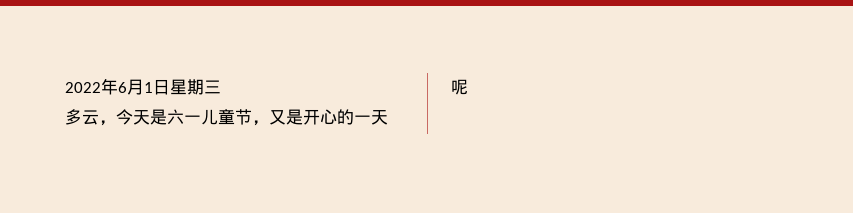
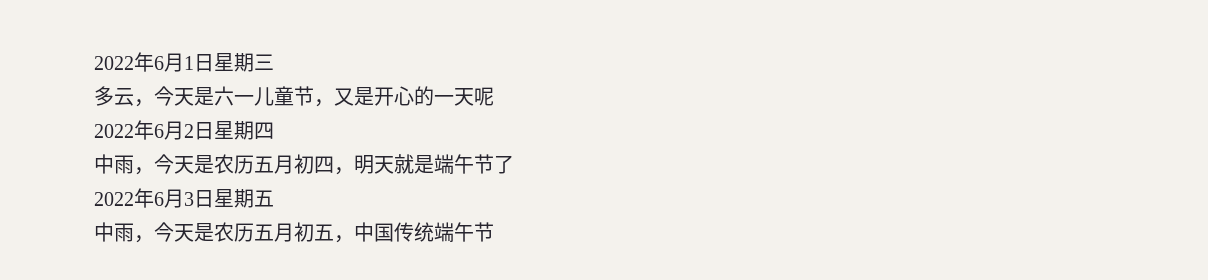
(468, 87) none -> [94,120,274,140] [94,154,514,175] [94,188,274,208] [94,222,494,243] // 2022年6月2日星期四 // 中雨，今天是农历五月初四，明天就是端午节了 // 2022年6月3日星期五 // 中雨，今天是农历五月初五，中国传统端午节

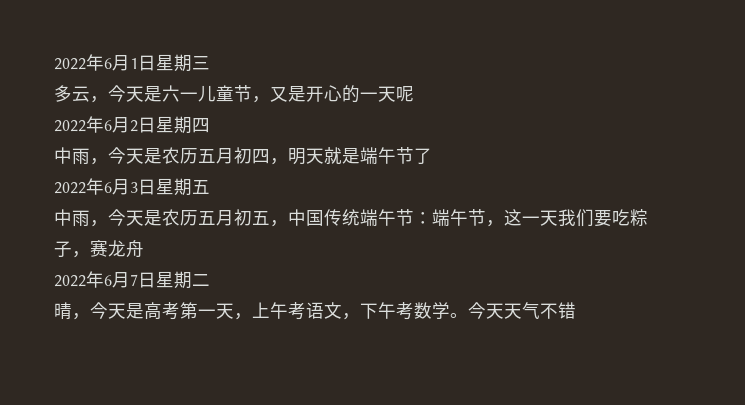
(494, 232) none -> [414,209,648,227] [54,239,144,258] [54,271,210,289] [54,302,576,320] ：端午节，这一天我们要吃粽子，赛龙舟 // 2022年6月7日星期二 // 晴，今天是高考第一天，上午考语文，下午考数学。今天天气不错

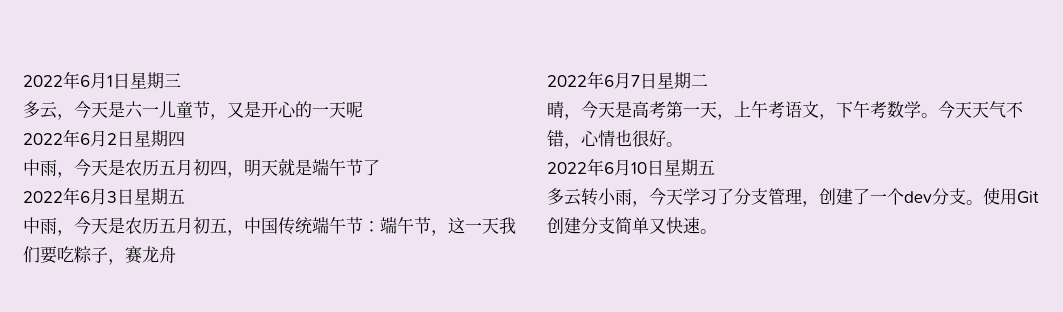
(576, 310) none -> [564,130,683,149] [547,158,715,176] [547,187,1039,207] [547,217,717,234] ，心情也很好。 // 2022年6月10日星期五 // 多云转小雨，今天学习了分支管理，创建了一个dev分支。使用Git创建分支简单又快速。

